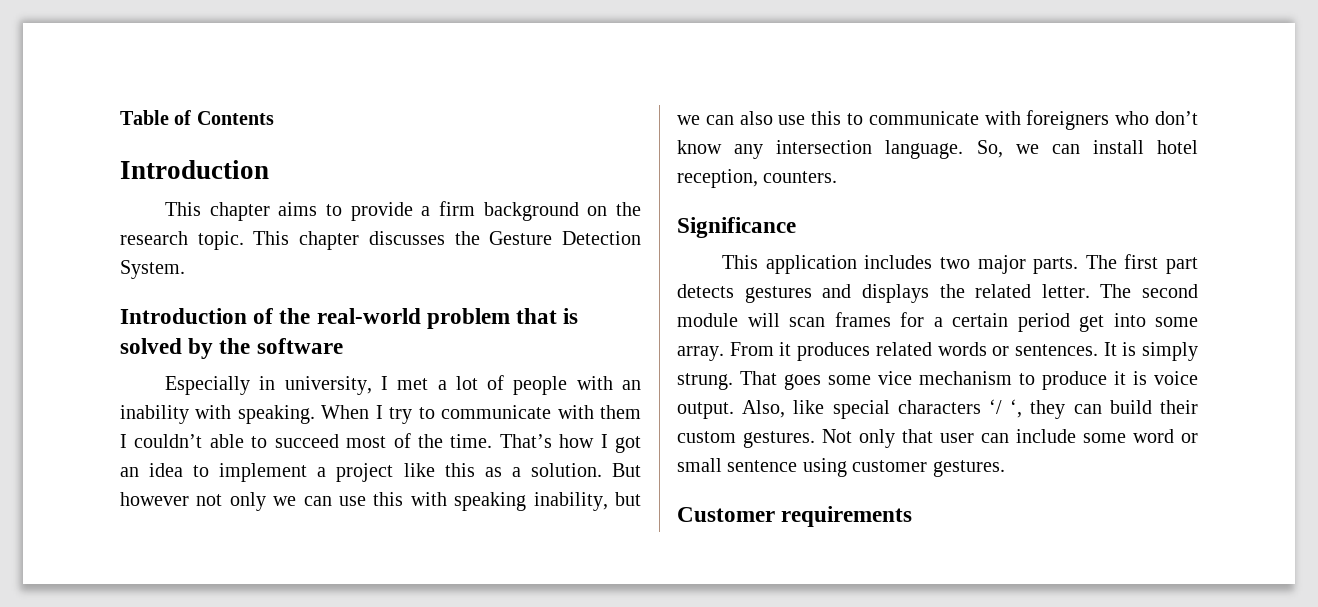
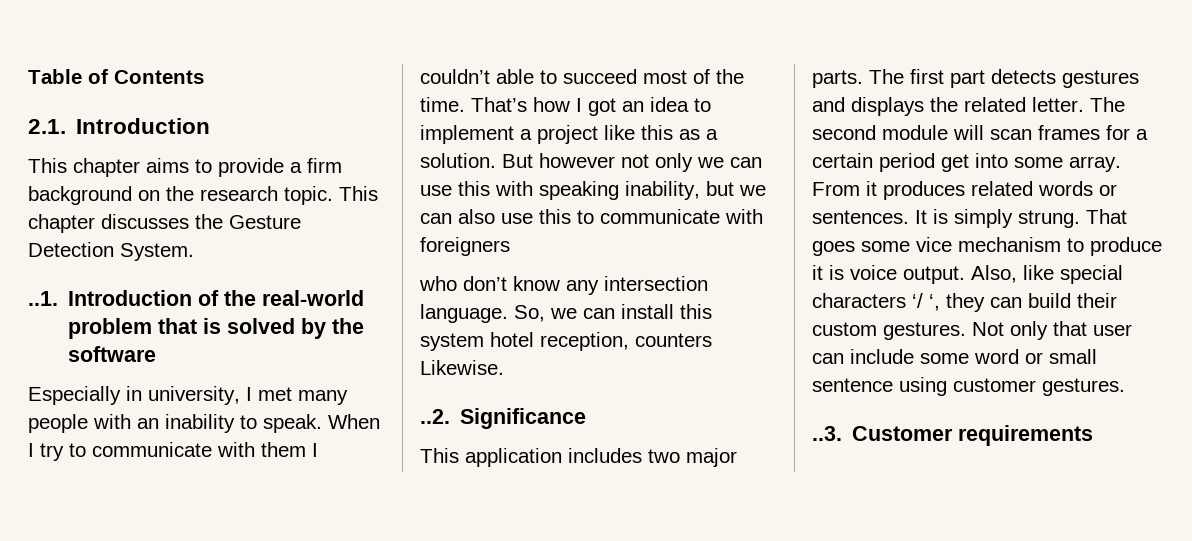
(274, 118) none -> [28,119,66,134] 2.1.
(185, 269) none -> [28,291,58,306] ..1.
[437,375,505,390] a lot of -> [298,390,348,405] many
[195,405,315,424] with speaking. -> [240,414,322,433] to speak.
(1110, 120) none -> (510, 246) //
[1157,140,1198,154] [677,169,838,188] hotel reception, counters. // -> [680,304,712,319] [420,332,712,351] [420,360,504,375] [420,409,450,424] this system hotel reception, counters Likewise. // ..2.
(1005, 468) none -> [812,426,842,441] ..3.

